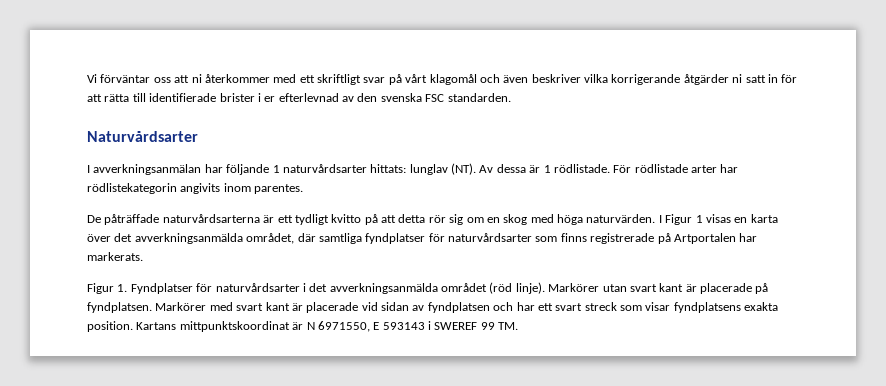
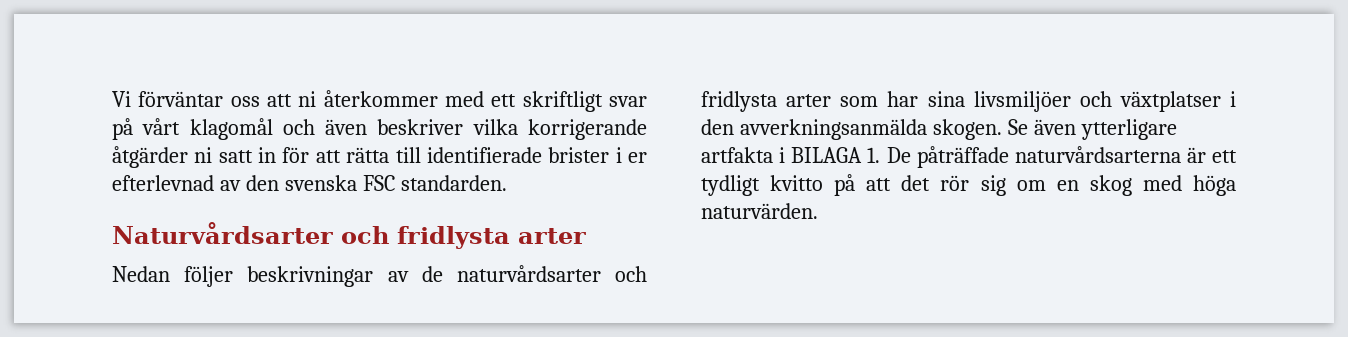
[87,163,739,175] [87,183,304,194] // I avverkningsanmälan har följande 1 naturvårdsarter hittats: lunglav (NT). Av dessa är 1 rödlistade. För rödlistade arter har rödlistekategorin angivits inom parentes. // -> [341,226,586,249] [112,265,648,287] [701,91,1236,112] [701,119,1177,140] [701,147,881,163] och fridlysta arter // Nedan följer beskrivningar av de naturvårdsarter och fridlysta arter som har sina livsmiljöer och växtplatser i den avverkningsanmälda skogen. Se även ytterligare artfakta i BILAGA 1.
[398,214,426,223] detta -> [901,175,931,191] det
[658,214,778,225] [87,233,758,244] [87,252,143,261] [87,282,769,294] [87,302,779,313] [87,321,519,332] I Figur 1 visas en karta över det avverkningsanmälda området, där samtliga fyndplatser för naturvårdsarter som finns registrerade på Artportalen har markerats. // Figur 1. Fyndplatser för naturvårdsarter i det avverkningsanmälda området (röd linje). Markörer utan svart kant är placerade på fyndplatsen. Markörer med svart kant är placerade vid sidan av fyndplatsen och har ett svart streck som visar fyndplatsens exakta position. Kartans mittpunktskoordinat är N 6971550, E 593143 i SWEREF 99 TM. -> (818, 211) none

